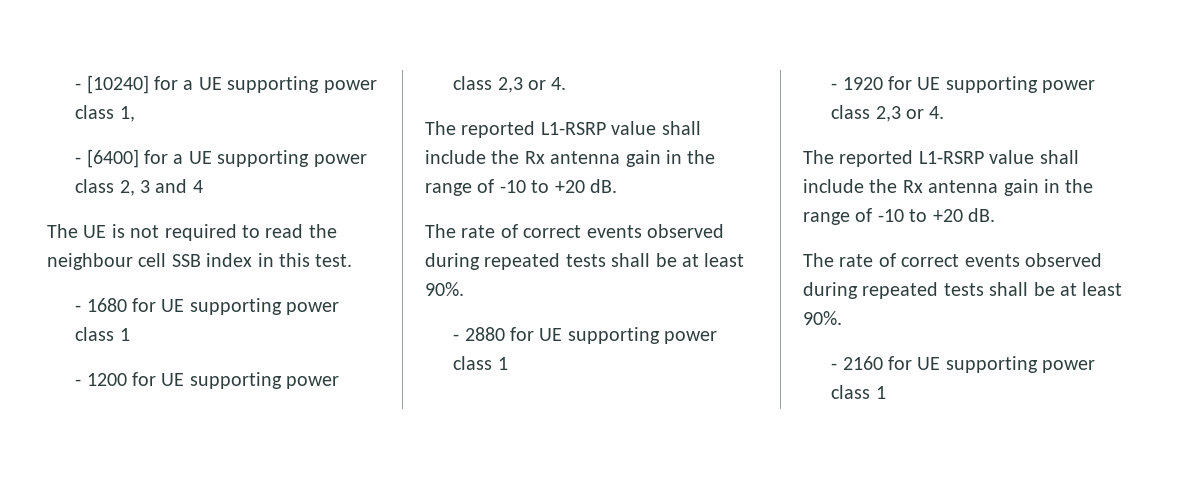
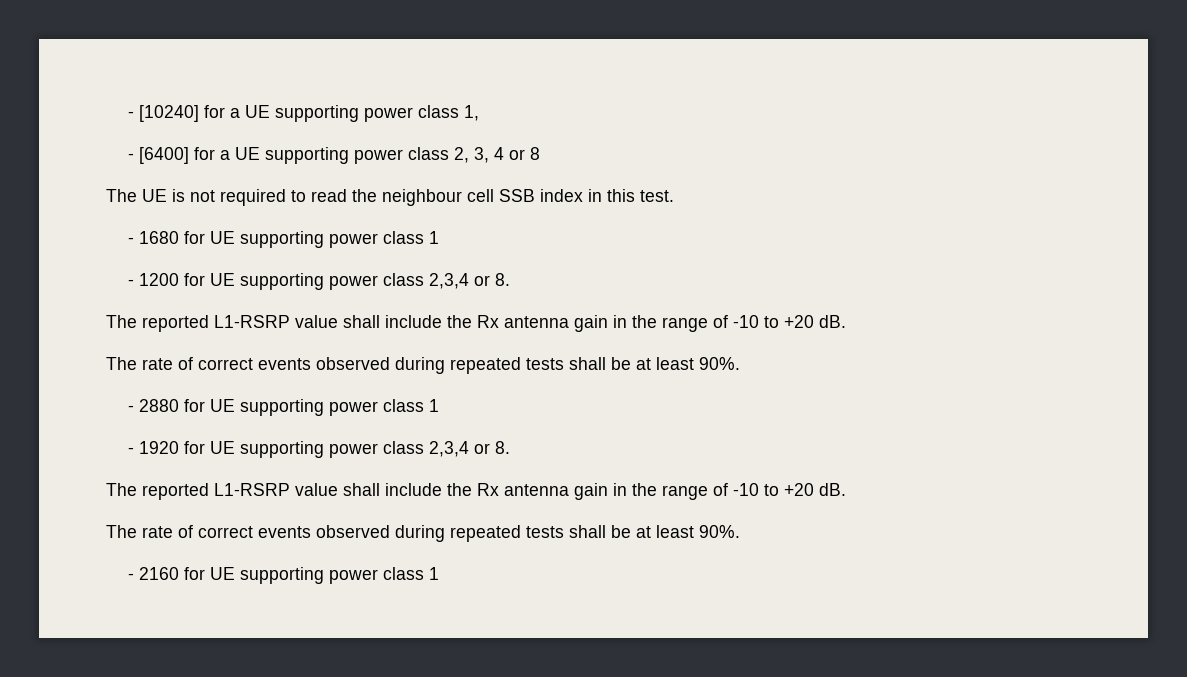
[140,179,188,193] 3 and -> [473,147,489,163] 3,
(203, 186) none -> [508,147,540,160] or 8
[497,77,567,93] 2,3 or 4. -> [428,273,510,289] 2,3,4 or 8.
[875,106,945,122] 2,3 or 4. -> [428,441,510,457] 2,3,4 or 8.

